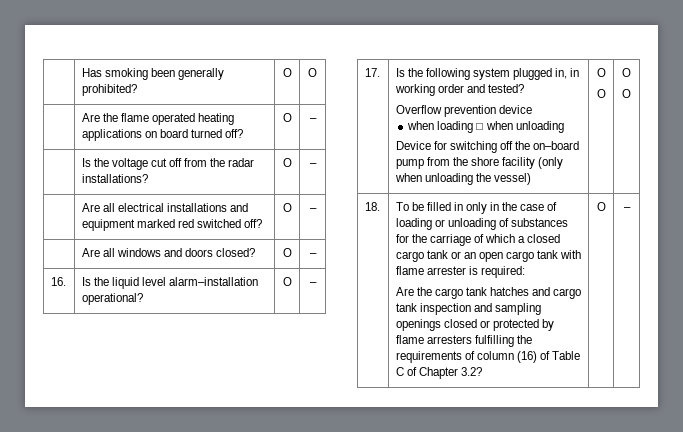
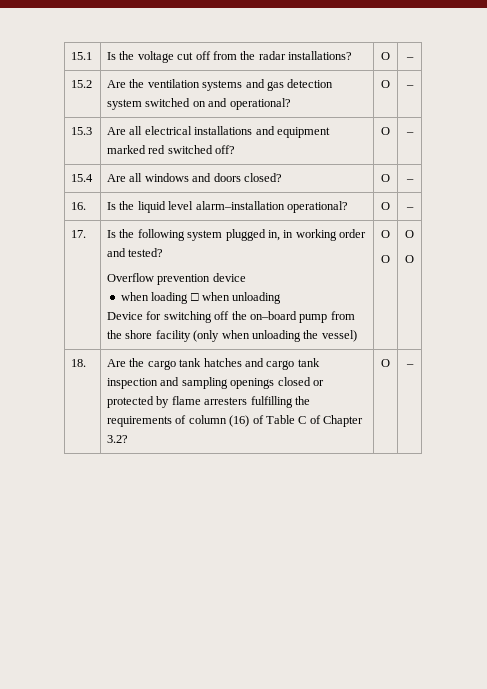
[81,68,224,80] [81,84,137,96] [282,68,292,77] [308,68,317,77] [81,113,235,125] [81,129,244,141] [282,113,292,122] [309,118,317,122] | Has smoking been generally prohibited? | O | O // | Are the flame operated heating applications on board turned off? | O | – // -> [71,52,93,60] 15.1
(317, 165) none -> [71,80,93,88] [107,79,334,91] [107,98,291,110] [381,80,390,88] [405,85,414,88] [71,127,93,135] 15.2 | Are the ventilation systems and gas detection system switched on and operational? | O | – // 15.3
(317, 210) none -> [71,174,94,182] 15.4
[395,202,558,214] [395,218,569,230] [395,234,561,246] [395,250,582,262] [395,266,525,278] To be filled in only in the case of loading or unloading of substances for the carriage of which a closed cargo tank or an open cargo tank with flame arrester is required: // -> (87, 363) none

